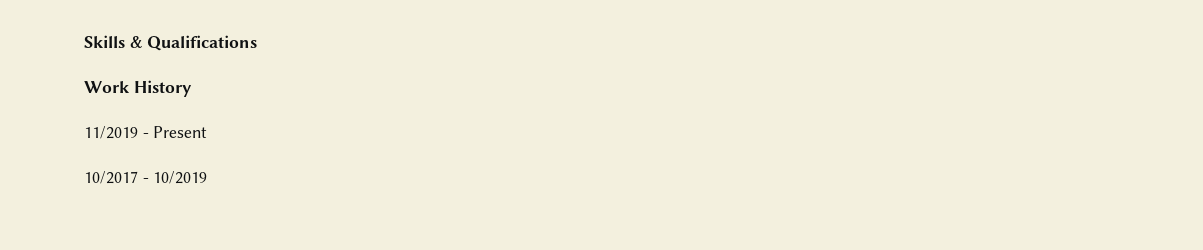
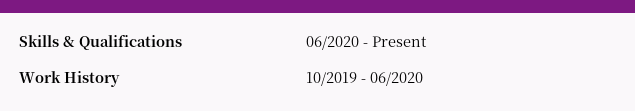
[84,126,138,139] 11/2019 -> [306,36,359,50] 06/2020
[84,171,208,184] 10/2017 - 10/2019 -> [306,72,423,86] 10/2019 - 06/2020

